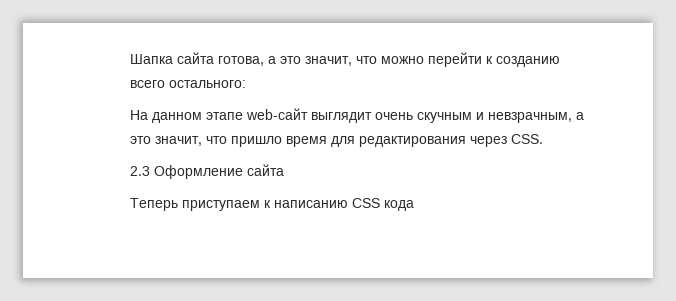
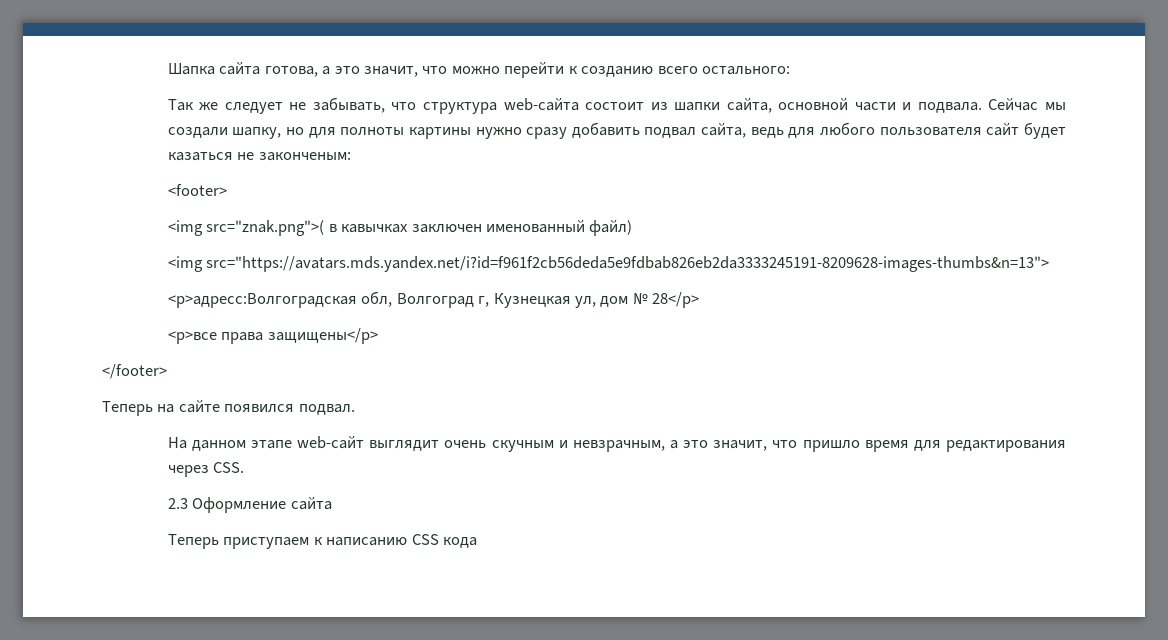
(246, 84) none -> [167,97,1067,114] [167,122,1067,139] [167,152,351,161] [167,184,227,196] [167,220,633,236] [167,256,1050,272] [167,291,700,308] [167,328,378,344] [102,364,167,379] [102,400,355,416] // Так же следует не забывать, что структура web-сайта состоит из шапки сайта, основной части и подвала. Сейчас мы создали шапку, но для полноты картины нужно сразу добавить подвал сайта, ведь для любого пользователя сайт будет казаться не законченым: // <footer> // <img src="znak.png">( в кавычках заключен именованный файл) // <img src="https://avatars.mds.yandex.net/i?id=f961f2cb56deda5e9fdbab826eb2da3333245191-8209628-images-thumbs&n=13"> // <p>адресс:Волгоградская обл, Волгоград г, Кузнецкая ул, дом № 28</p> // <p>все права защищены</p> // </footer> // Теперь на сайте появился подвал.

